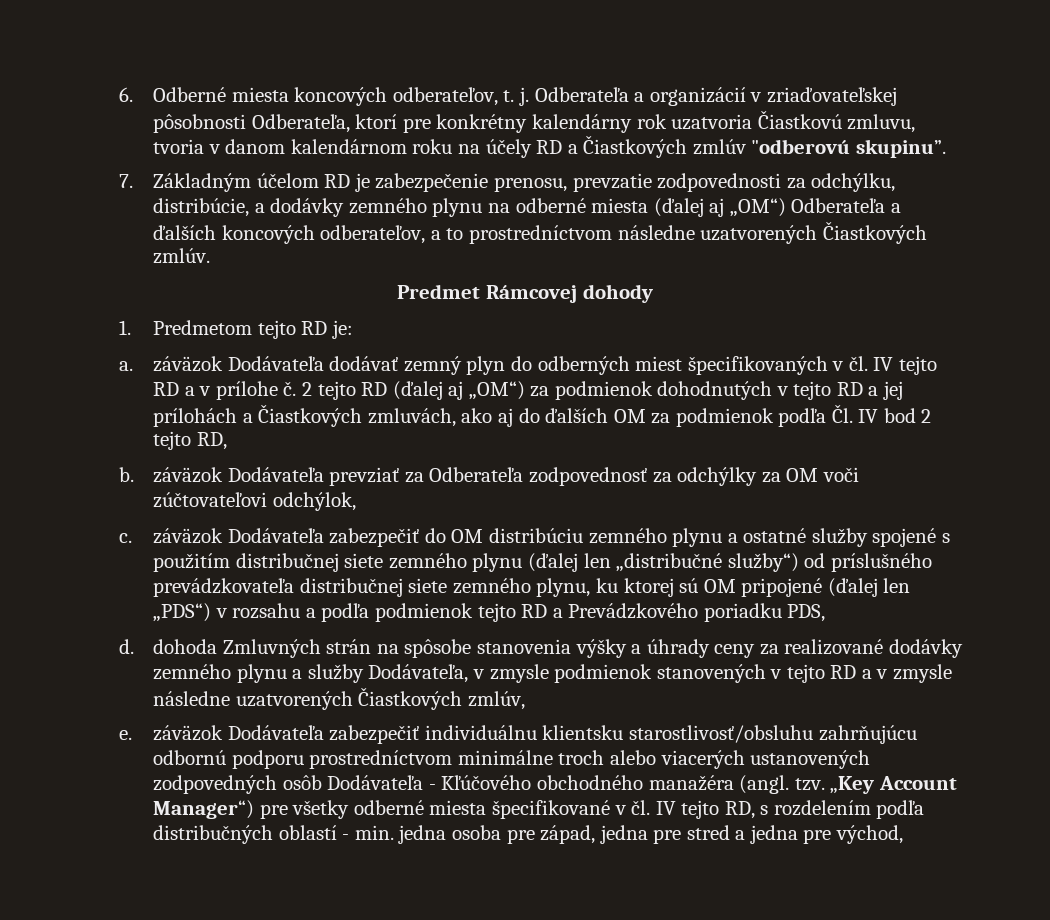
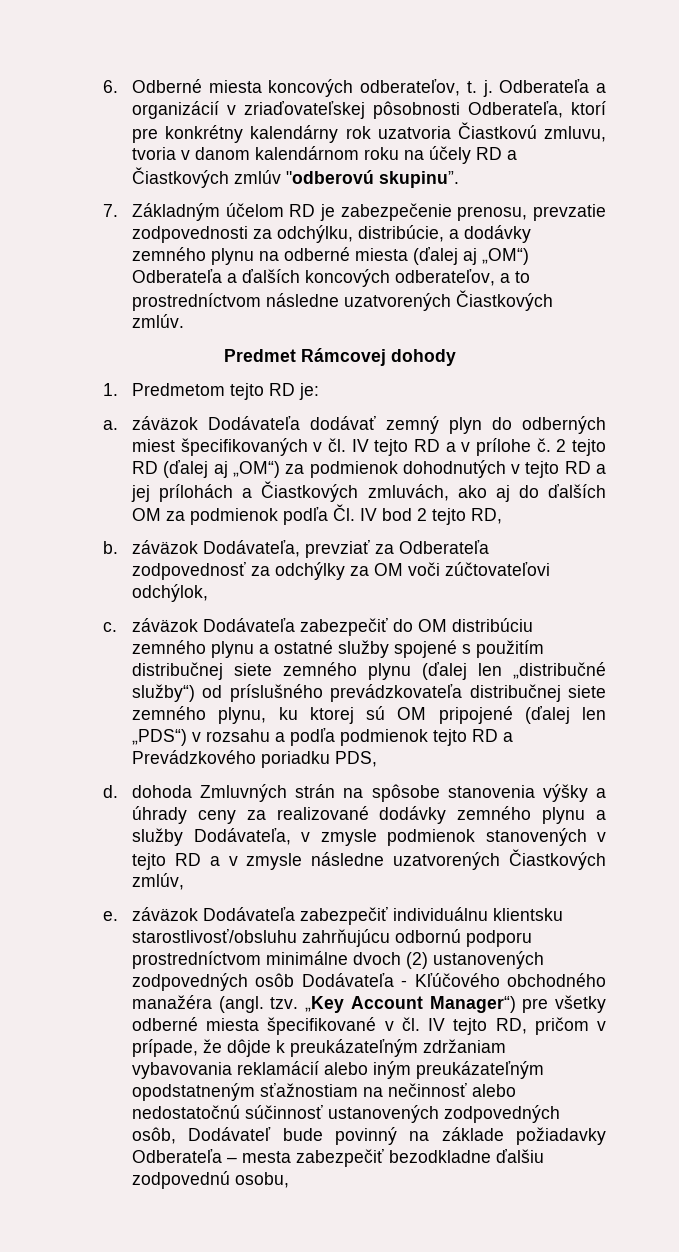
[227,467,324,482] Dodávateľa -> [203,540,301,557] Dodávateľa,
[558,750,745,769] troch alebo viacerých -> [353,952,429,969] dvoch (2)
[760,800,925,819] [153,825,903,844] s rozdelením podľa distribučných oblastí - min. jedna osoba pre západ, jedna pre stred a jedna pre východ, -> [534,1017,607,1035] [132,1039,507,1057] [132,1061,545,1079] [132,1083,517,1101] [132,1105,561,1123] [132,1127,606,1145] [132,1149,545,1167] [132,1171,290,1189] pričom v prípade, že dôjde k preukázateľným zdržaniam vybavovania reklamácií alebo iným preukázateľným opodstatneným sťažnostiam na nečinnosť alebo nedostatočnú súčinnosť ustanovených zodpovedných osôb, Dodávateľ bude povinný na základe požiadavky Odberateľa – mesta zabezpečiť bezodkladne ďalšiu zodpovednú osobu,

